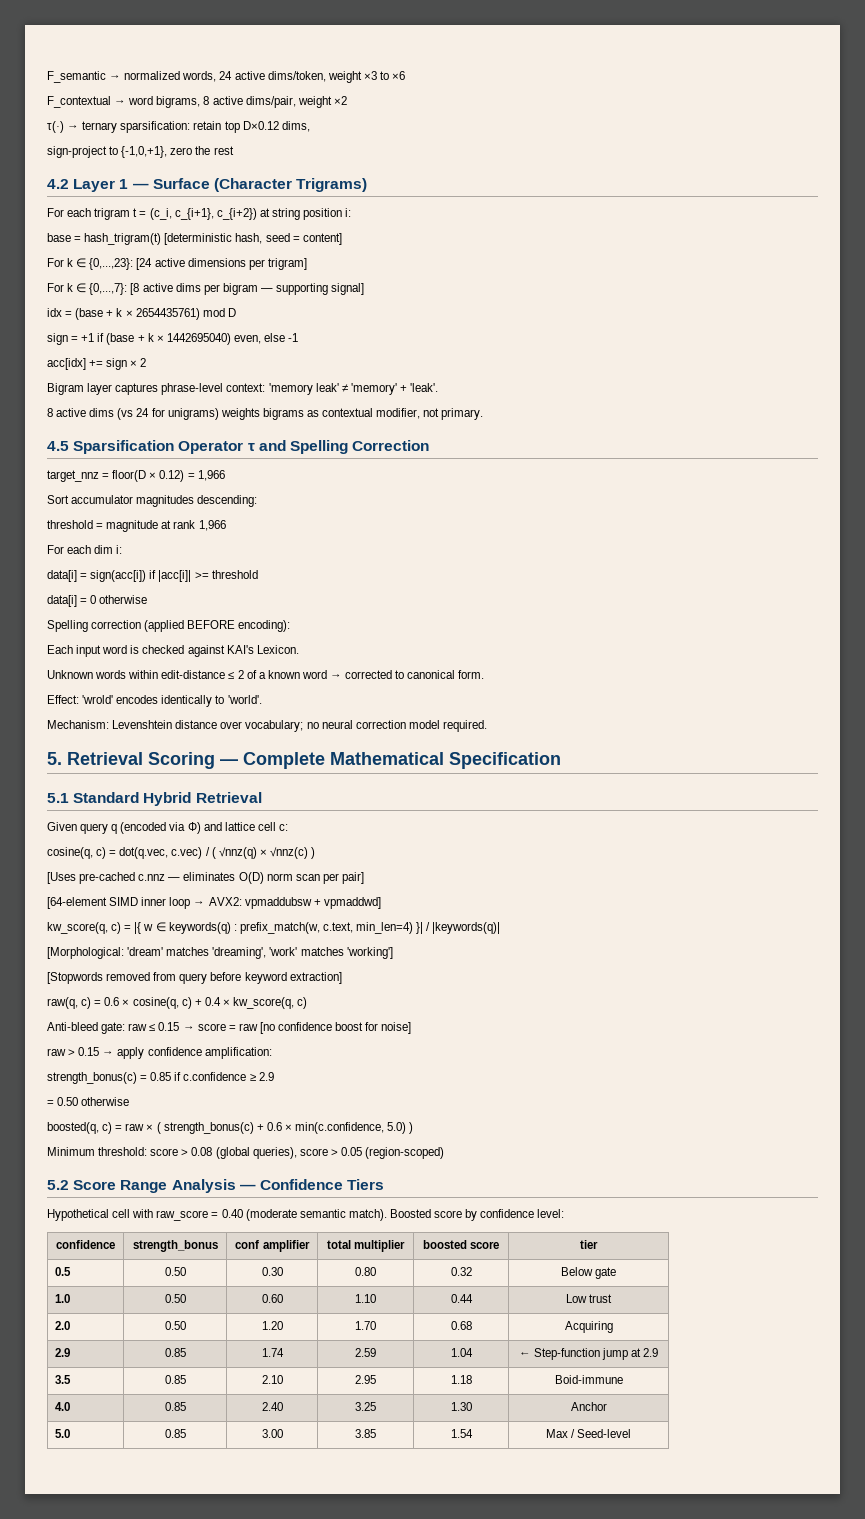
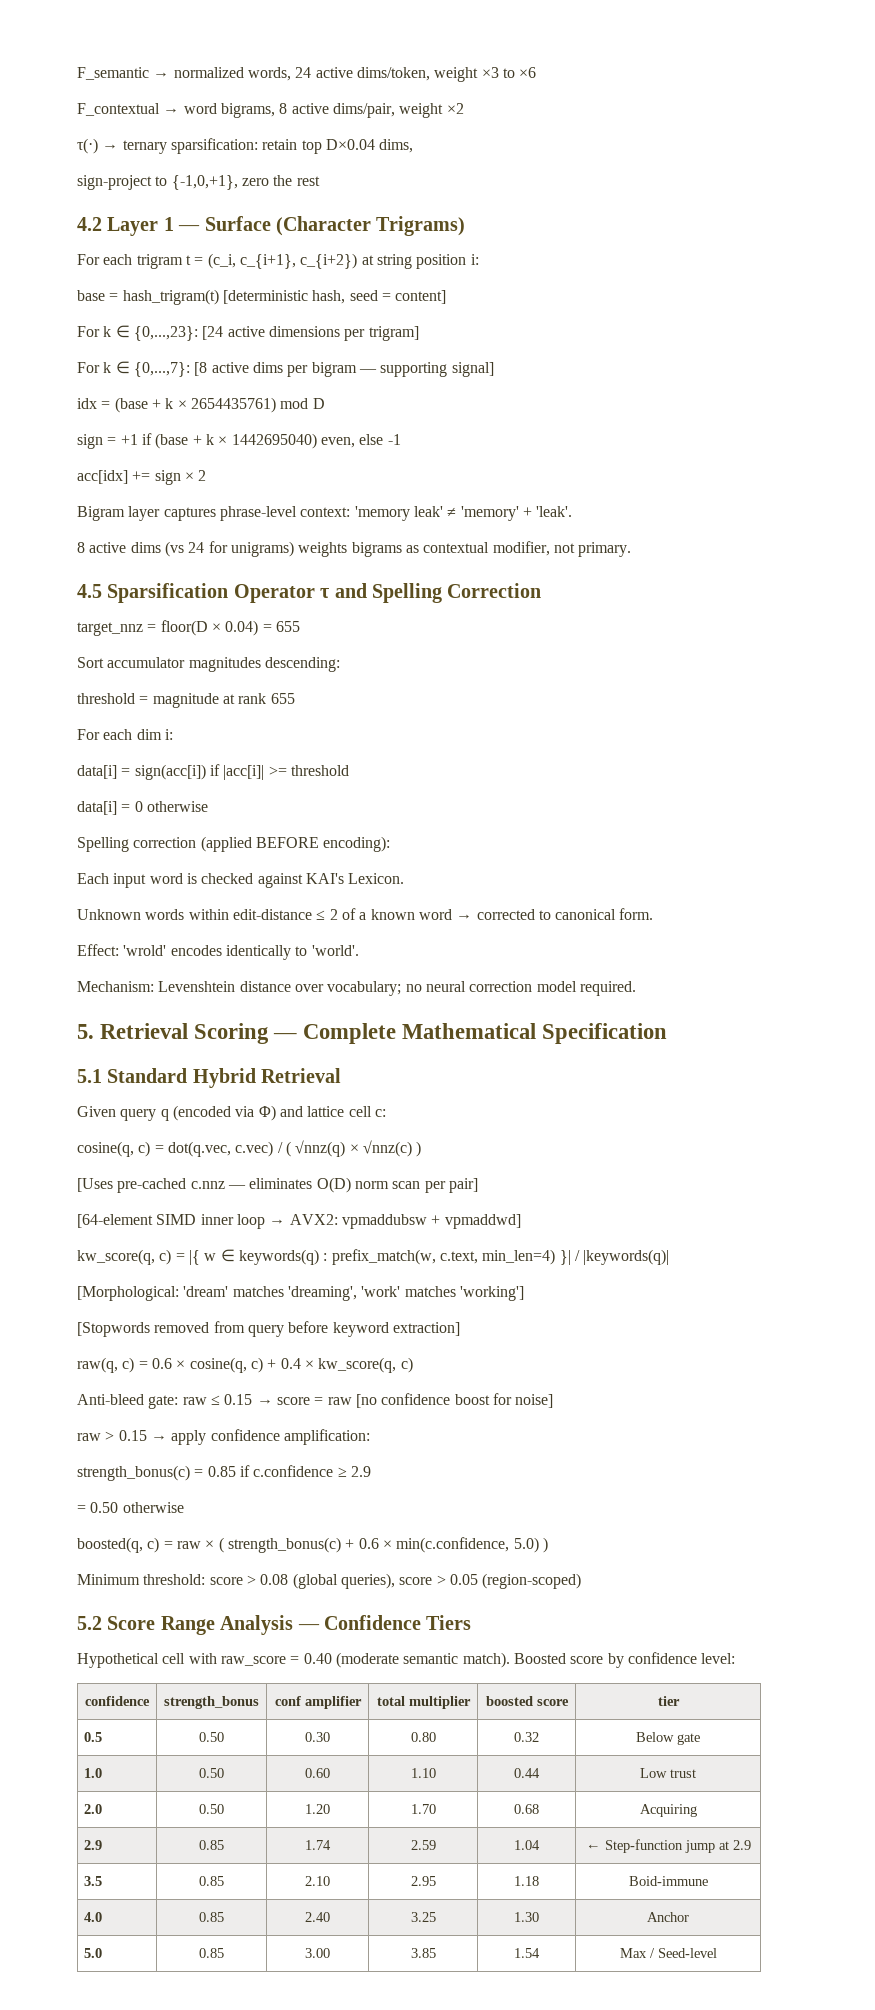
[242,121,279,130] D×0.12 -> [325,139,375,150] D×0.04
[159,470,225,482] 0.12) = 1,966 -> [225,620,300,636] 0.04) = 655
[198,520,226,531] 1,966 -> [270,693,295,704] 655

